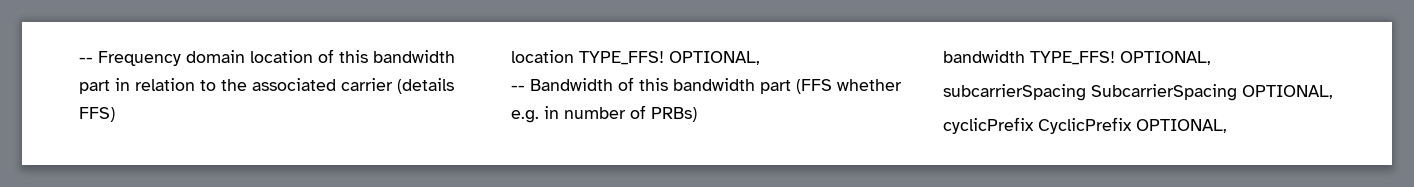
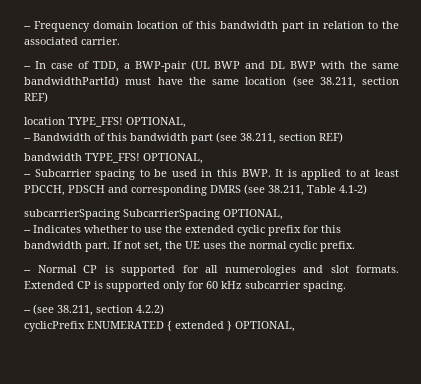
[341,78,454,94] [79,107,115,122] carrier (details FFS) -> [81,37,120,45] [24,60,399,72] [24,76,399,88] [24,92,48,103] carrier. // -- In case of TDD, a BWP-pair (UL BWP and DL BWP with the same bandwidthPartId) must have the same location (see 38.211, section REF)
[796,79,902,94] [511,105,697,123] [943,50,1211,65] [943,84,1333,101] [943,117,1132,134] (FFS whether e.g. in number of PRBs) // bandwidth TYPE_FFS! OPTIONAL, // subcarrierSpacing SubcarrierSpacing OPTIONAL, // cyclicPrefix CyclicPrefix -> [216,132,343,144] [24,153,203,164] [24,169,399,180] [24,184,367,196] [24,209,283,220] [24,225,341,236] [24,241,355,252] [24,265,399,276] [24,281,346,292] [24,304,164,316] [24,321,232,332] (see 38.211, section REF) // bandwidth TYPE_FFS! OPTIONAL, // -- Subcarrier spacing to be used in this BWP. It is applied to at least PDCCH, PDSCH and corresponding DMRS (see 38.211, Table 4.1-2) // subcarrierSpacing SubcarrierSpacing OPTIONAL, // -- Indicates whether to use the extended cyclic prefix for this bandwidth part. If not set, the UE uses the normal cyclic prefix. // -- Normal CP is supported for all numerologies and slot formats. Extended CP is supported only for 60 kHz subcarrier spacing. // -- (see 38.211, section 4.2.2) // cyclicPrefix ENUMERATED { extended }

